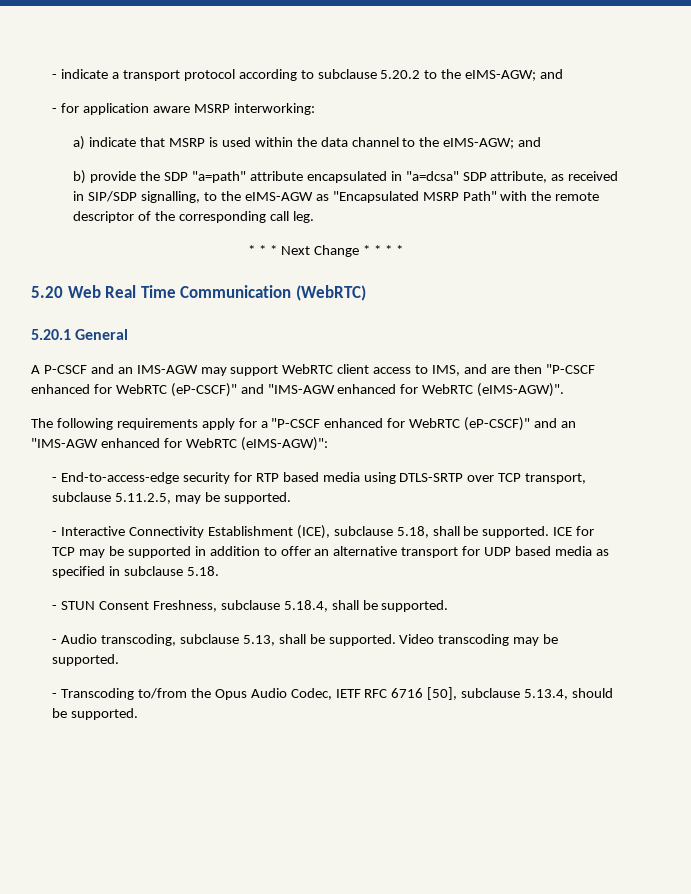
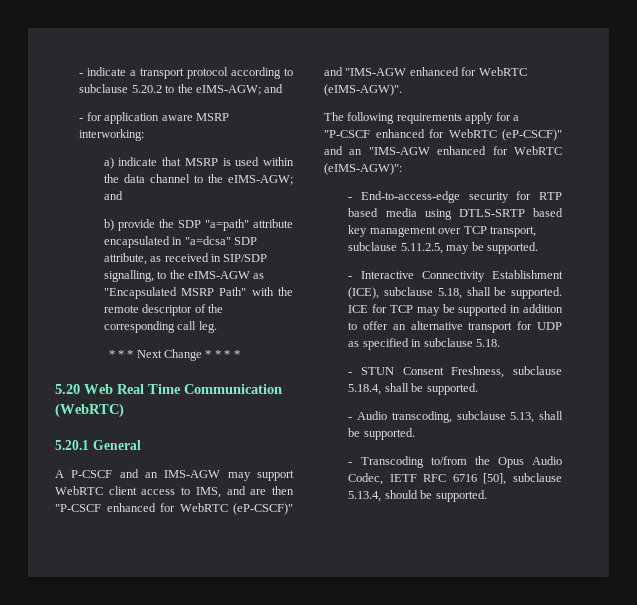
(464, 477) none -> [533,208,563,217] [348,225,436,237] based key management
[515,546,592,556] based media -> (562, 326) none
[399,634,559,646] [52,654,120,666] Video transcoding may be supported. -> (415, 434) none

